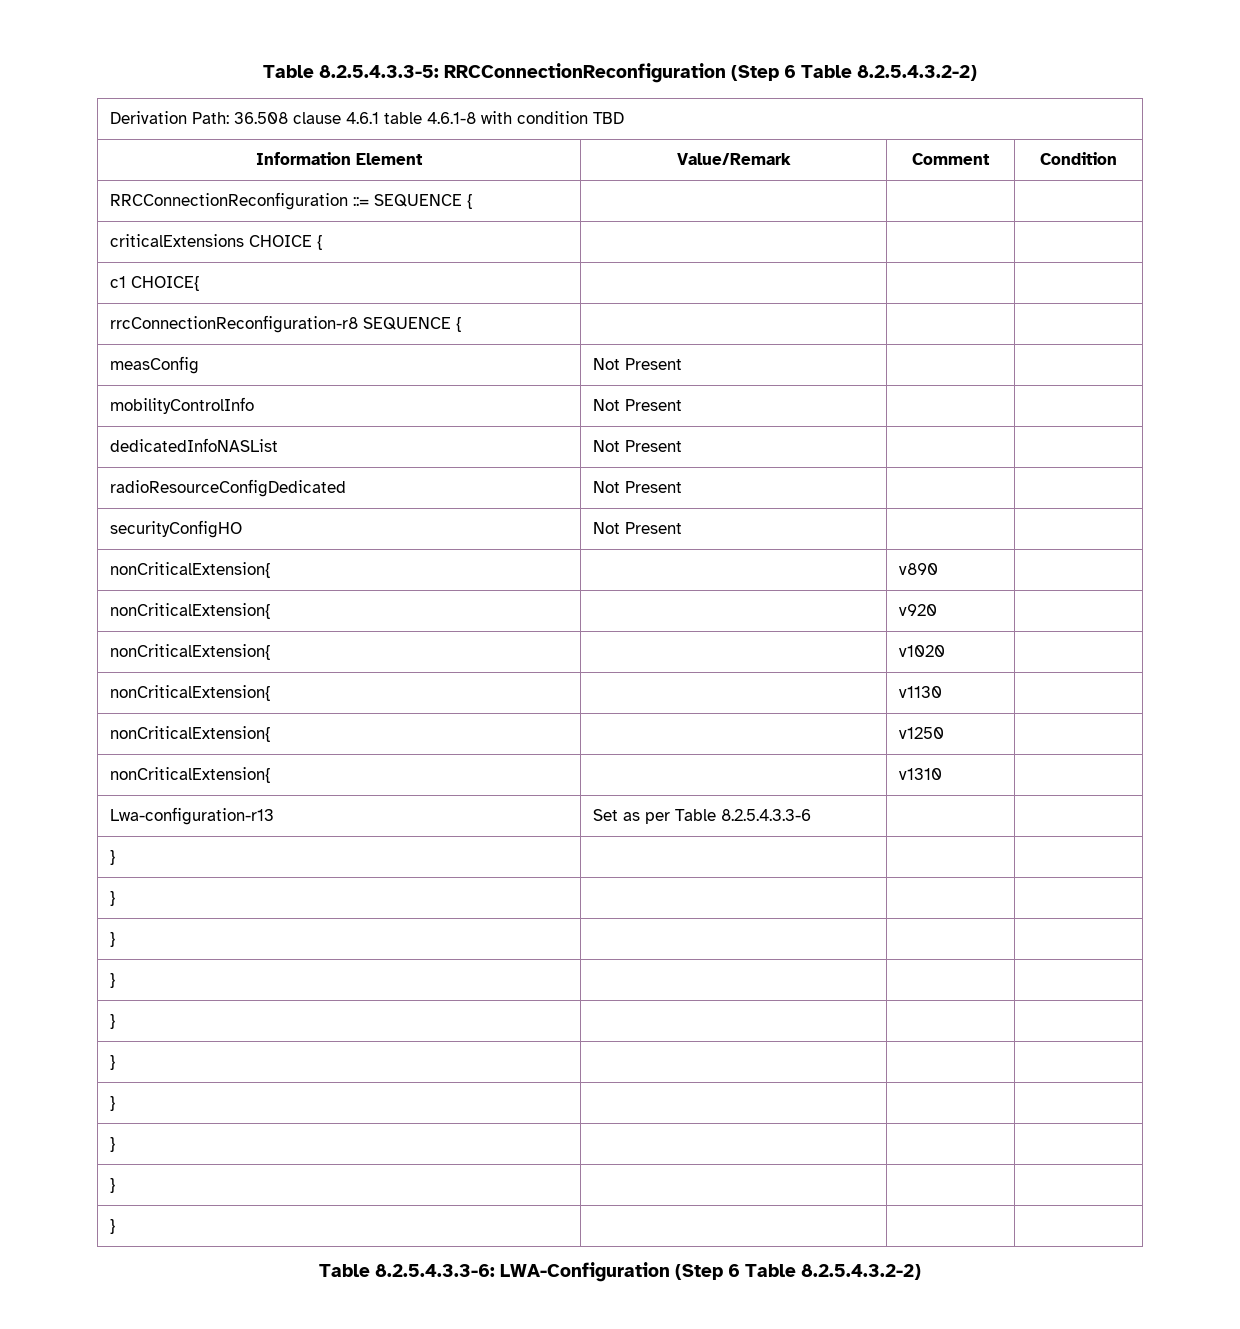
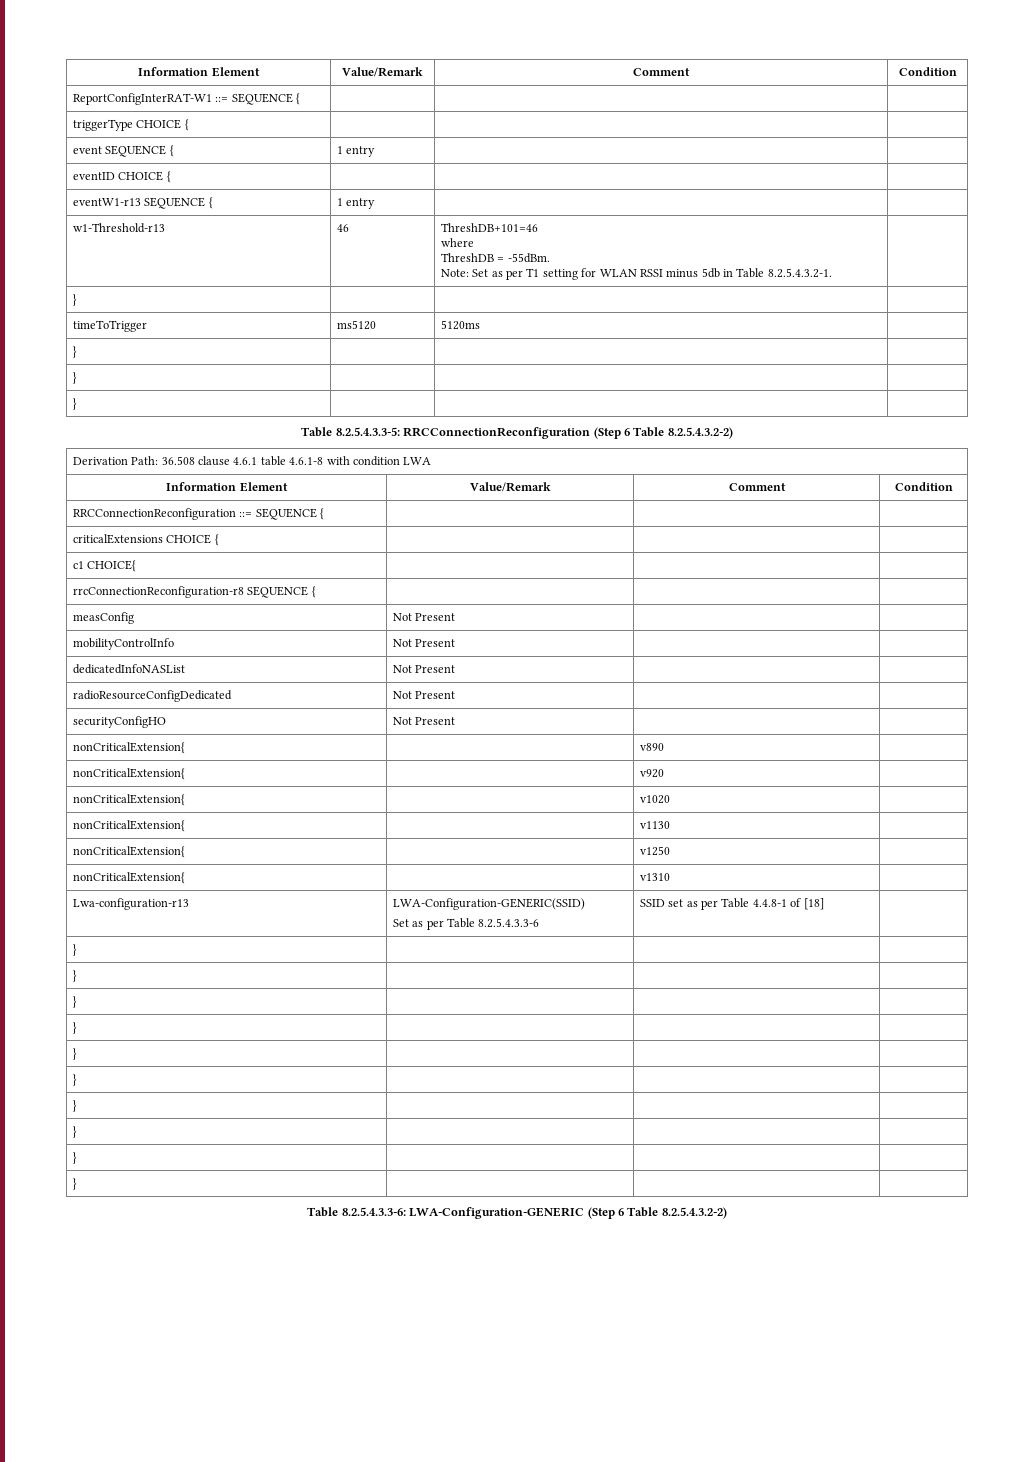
(262, 71) none -> [138,67,260,77] [342,67,423,77] [633,68,690,76] [898,67,957,76] [72,93,301,105] [72,119,189,131] [72,145,174,157] [336,146,376,157] [72,171,171,183] [72,197,213,209] [336,198,376,209] [72,223,165,233] [336,224,349,232] [440,223,538,232] [440,238,474,247] [440,253,550,263] [440,268,832,280] [72,294,77,306] [72,320,147,332] [336,320,376,330] [440,320,480,330] [72,346,77,358] [72,372,77,384] [72,398,77,410] Information Element | Value/Remark | Comment | Condition // ReportConfigInterRAT-W1 ::= SEQUENCE { | | | // triggerType CHOICE { | | | // event SEQUENCE { | 1 entry | | // eventID CHOICE { | | | // eventW1-r13 SEQUENCE { | 1 entry | | // w1-Threshold-r13 | 46 | ThreshDB+101=46 // where // ThreshDB = -55dBm. // Note: Set as per T1 setting for WLAN RSSI minus 5db in Table 8.2.5.4.3.2-1. | // } | | | // timeToTrigger | ms5120 | 5120ms | // } | | | // } | | | // } | | | //
[592,112,624,124] TBD -> [403,457,432,465] LWA
(274, 816) none -> [392,898,585,910] LWA-Configuration-GENERIC(SSID) //
(811, 815) none -> [639,898,824,910] SSID set as per Table 4.4.8-1 of [18]
[499,1262,670,1282] LWA-Configuration -> [409,1207,585,1219] LWA-Configuration-GENERIC

